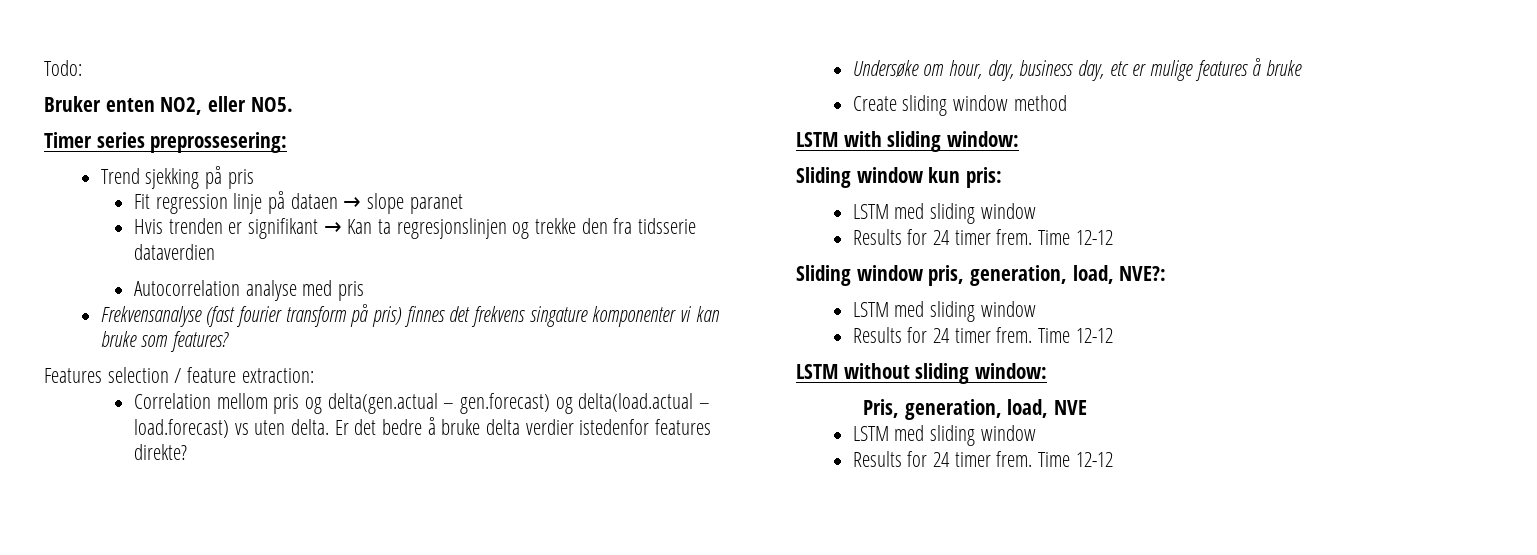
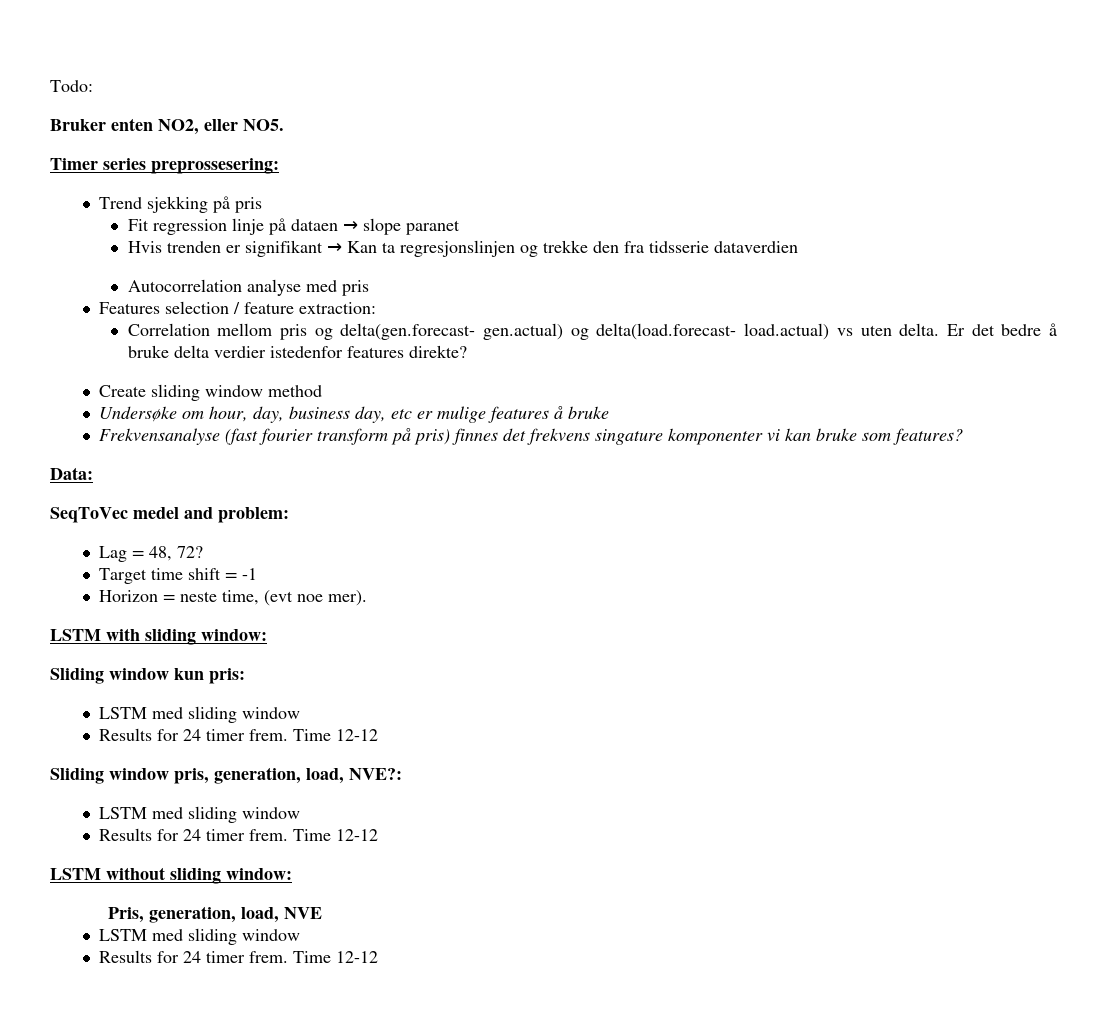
(364, 291) none -> [98,301,376,314] [127,323,1058,340] [127,345,467,358] [98,384,322,401] [98,406,609,423] // Features selection / feature extraction: // Correlation mellom pris og delta(gen.forecast- gen.actual) og delta(load.forecast- load.actual) vs uten delta. Er det bedre å bruke delta verdier istedenfor features direkte? // Create sliding window method // Undersøke om hour, day, business day, etc er mulige features å bruke
[44,367,314,383] [133,393,710,414] [133,417,711,438] [133,444,187,460] [852,58,1302,81] [852,95,1067,116] Features selection / feature extraction: // Correlation mellom pris og delta(gen.actual – gen.forecast) og delta(load.actual – load.forecast) vs uten delta. Er det bedre å bruke delta verdier istedenfor features direkte? // Undersøke om hour, day, business day, etc er mulige features å bruke // Create sliding window method -> [50,467,93,480] [50,507,289,523] [98,546,203,562] [98,568,257,584] [98,590,367,606] Data: // SeqToVec medel and problem: // Lag = 48, 72? // Target time shift = -1 // Horizon = neste time, (evt noe mer).

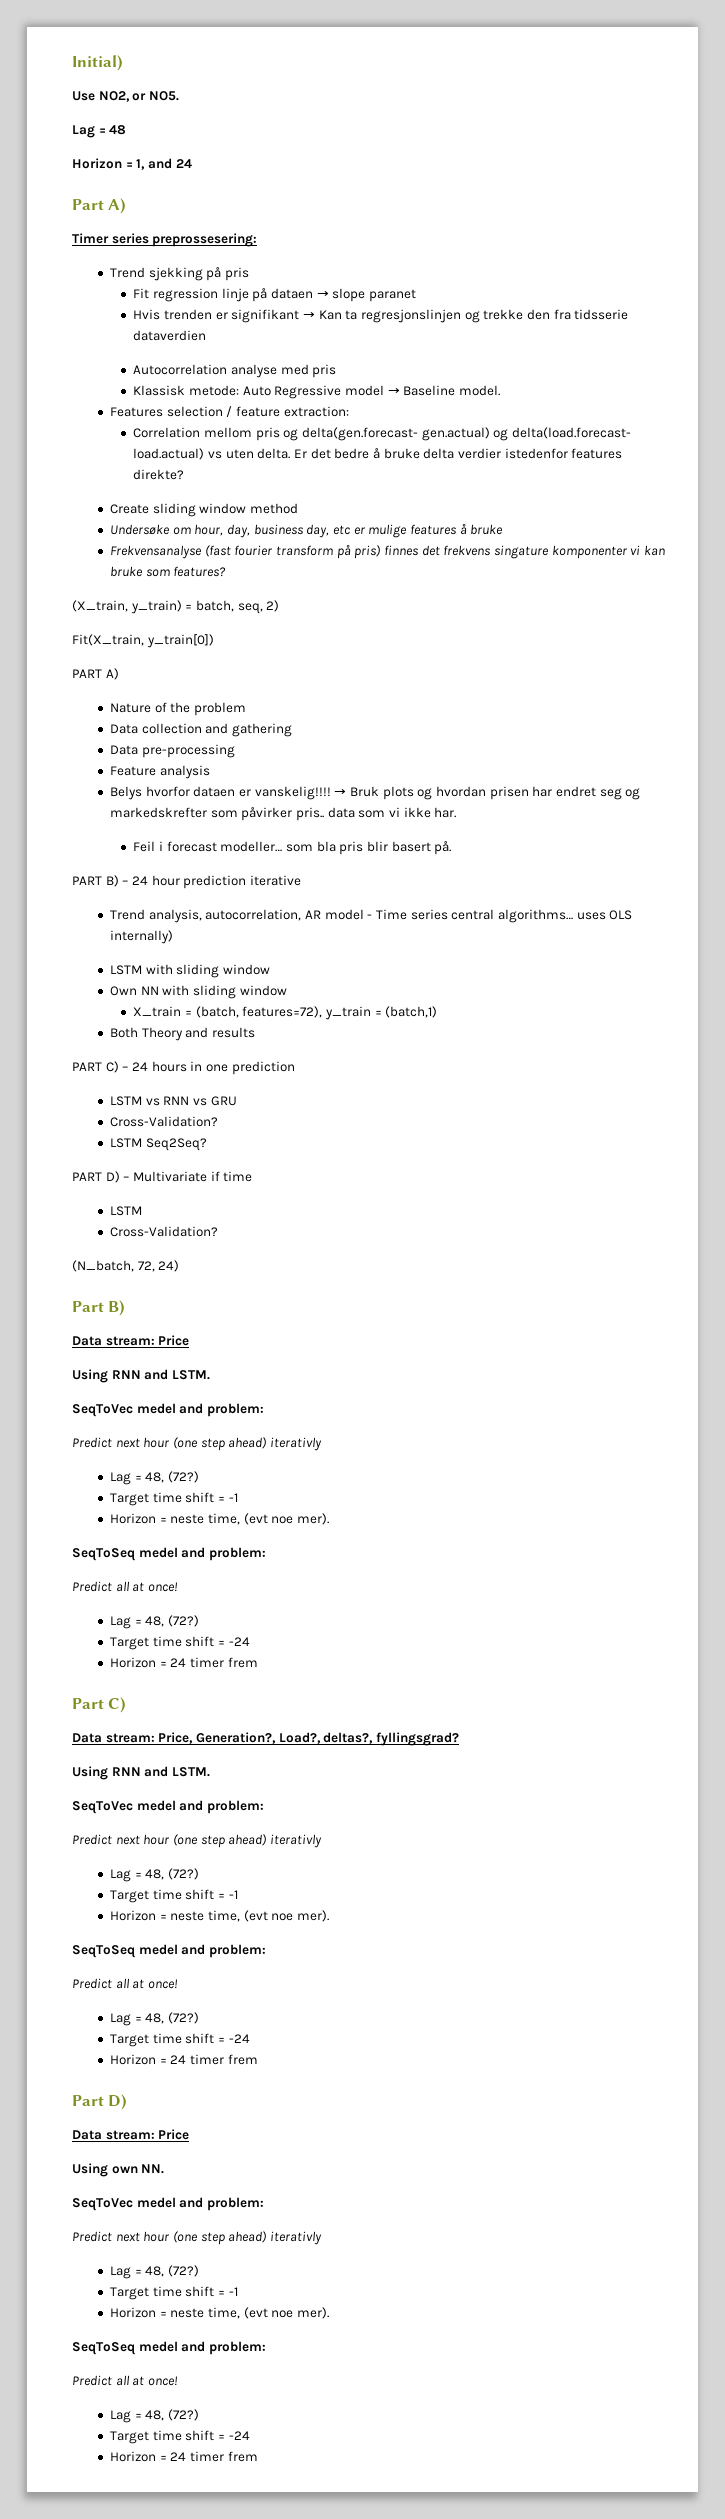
[50,80,93,92] [50,118,284,135] Todo: // Bruker enten NO2, eller NO5. -> [72,55,123,71] [72,91,179,102] [72,125,127,138] [72,158,192,170] [72,198,127,214] Initial) // Use NO2, or NO5. // Lag = 48 // Horizon = 1, and 24 // Part A)
(369, 288) none -> [133,385,500,399] // Klassisk metode: Auto Regressive model → Baseline model.
[50,467,93,480] [50,507,289,523] [98,546,203,562] Data: // SeqToVec medel and problem: // Lag = 48, 72? -> [72,600,280,614] [72,634,214,648] [72,668,119,680] [110,702,247,716] [110,723,293,737] [110,744,235,758] [110,765,210,779] [110,786,641,800] [110,807,457,821] [133,841,452,855] [72,875,301,889] [110,909,633,923] [110,930,174,944] [110,964,271,978] [110,985,287,999] [133,1006,438,1020] [110,1027,256,1041] [72,1061,295,1075] [110,1096,237,1106] [110,1116,219,1127] [110,1138,207,1151] [72,1171,253,1183] [110,1206,143,1216] [110,1226,219,1237] [72,1260,180,1272] [72,1300,126,1316] [72,1335,190,1346] [72,1369,210,1383] [72,1403,264,1417] [72,1437,322,1451] [110,1471,200,1485] (X_train, y_train) = batch, seq, 2) // Fit(X_train, y_train[0]) // PART A) // Nature of the problem // Data collection and gathering // Data pre-processing // Feature analysis // Belys hvorfor dataen er vanskelig!!!! → Bruk plots og hvordan prisen har endret seg og markedskrefter som påvirker pris.. data som vi ikke har. // Feil i forecast modeller… som bla pris blir basert på. // PART B) – 24 hour prediction iterative // Trend analysis, autocorrelation, AR model - Time series central algorithms… uses OLS internally) // LSTM with sliding window // Own NN with sliding window // X_train = (batch, features=72), y_train = (batch,1) // Both Theory and results // PART C) – 24 hours in one prediction // LSTM vs RNN vs GRU // Cross-Validation? // LSTM Seq2Seq? // PART D) – Multivariate if time // LSTM // Cross-Validation? // (N_batch, 72, 24) // Part B) // Data stream: Price // Using RNN and LSTM. // SeqToVec medel and problem: // Predict next hour (one step ahead) iterativly // Lag = 48, (72?)
[50,628,267,645] [50,668,245,684] [98,706,300,723] [98,728,378,741] [50,767,402,784] [98,806,300,823] [98,828,378,841] [50,867,292,884] [107,906,322,923] [98,928,300,945] [98,950,378,963] LSTM with sliding window: // Sliding window kun pris: // LSTM med sliding window // Results for 24 timer frem. Time 12-12 // Sliding window pris, generation, load, NVE?: // LSTM med sliding window // Results for 24 timer frem. Time 12-12 // LSTM without sliding window: // Pris, generation, load, NVE // LSTM med sliding window // Results for 24 timer frem. Time 12-12 -> [72,1547,266,1561] [72,1581,177,1592] [110,1615,200,1629] [110,1636,250,1650] [110,1657,258,1668] [72,1697,127,1713] [72,1732,459,1746] [72,1766,210,1780] [72,1800,264,1814] [72,1834,322,1848] [110,1868,200,1882] [110,1889,238,1903] [110,1910,329,1922] [72,1944,266,1958] [72,1978,177,1989] [110,2012,200,2026] [110,2033,250,2047] [110,2054,258,2065] [72,2094,128,2110] [72,2129,190,2140] [72,2163,165,2177] [72,2197,264,2211] [72,2231,322,2245] [110,2265,200,2279] [110,2286,238,2300] [110,2307,329,2319] [72,2341,266,2355] [72,2375,177,2386] [110,2409,200,2423] [110,2430,250,2444] [110,2451,258,2462] SeqToSeq medel and problem: // Predict all at once! // Lag = 48, (72?) // Target time shift = -24 // Horizon = 24 timer frem // Part C) // Data stream: Price, Generation?, Load?, deltas?, fyllingsgrad? // Using RNN and LSTM. // SeqToVec medel and problem: // Predict next hour (one step ahead) iterativly // Lag = 48, (72?) // Target time shift = -1 // Horizon = neste time, (evt noe mer). // SeqToSeq medel and problem: // Predict all at once! // Lag = 48, (72?) // Target time shift = -24 // Horizon = 24 timer frem // Part D) // Data stream: Price // Using own NN. // SeqToVec medel and problem: // Predict next hour (one step ahead) iterativly // Lag = 48, (72?) // Target time shift = -1 // Horizon = neste time, (evt noe mer). // SeqToSeq medel and problem: // Predict all at once! // Lag = 48, (72?) // Target time shift = -24 // Horizon = 24 timer frem

